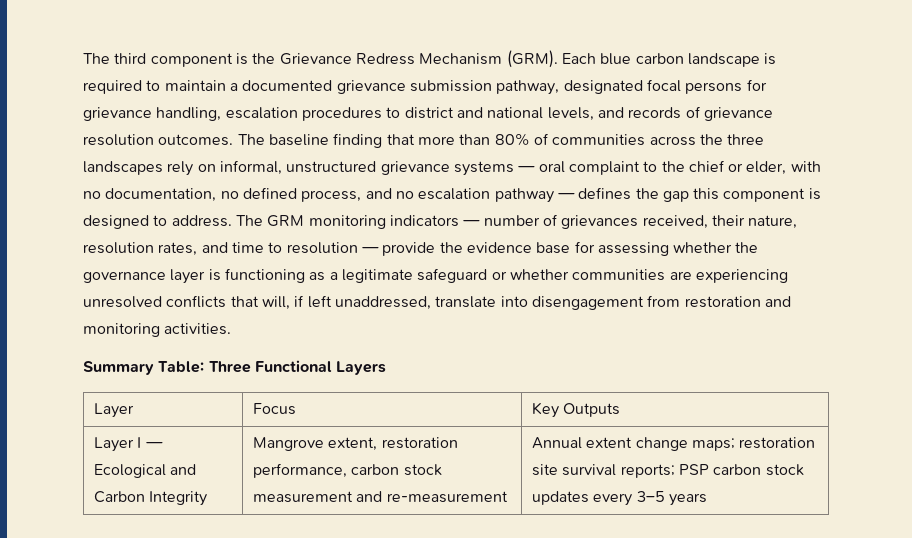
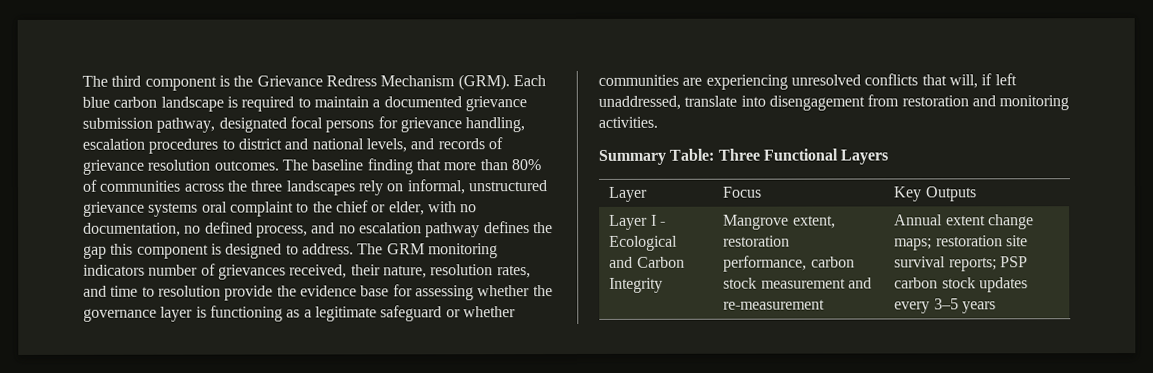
[518,166,536,172] — -> (199, 209) none
[557,193,575,199] — -> (481, 230) none
[463,220,481,226] — -> (145, 270) none
[361,247,379,253] — -> (221, 291) none
[145,442,163,448] — -> [660,221,667,226] -

